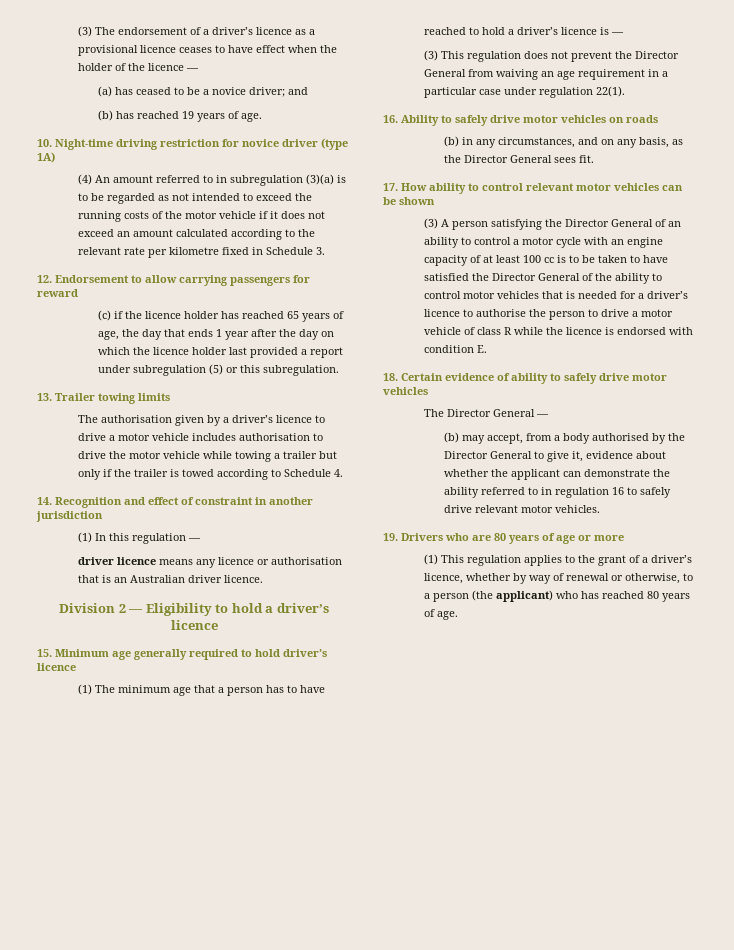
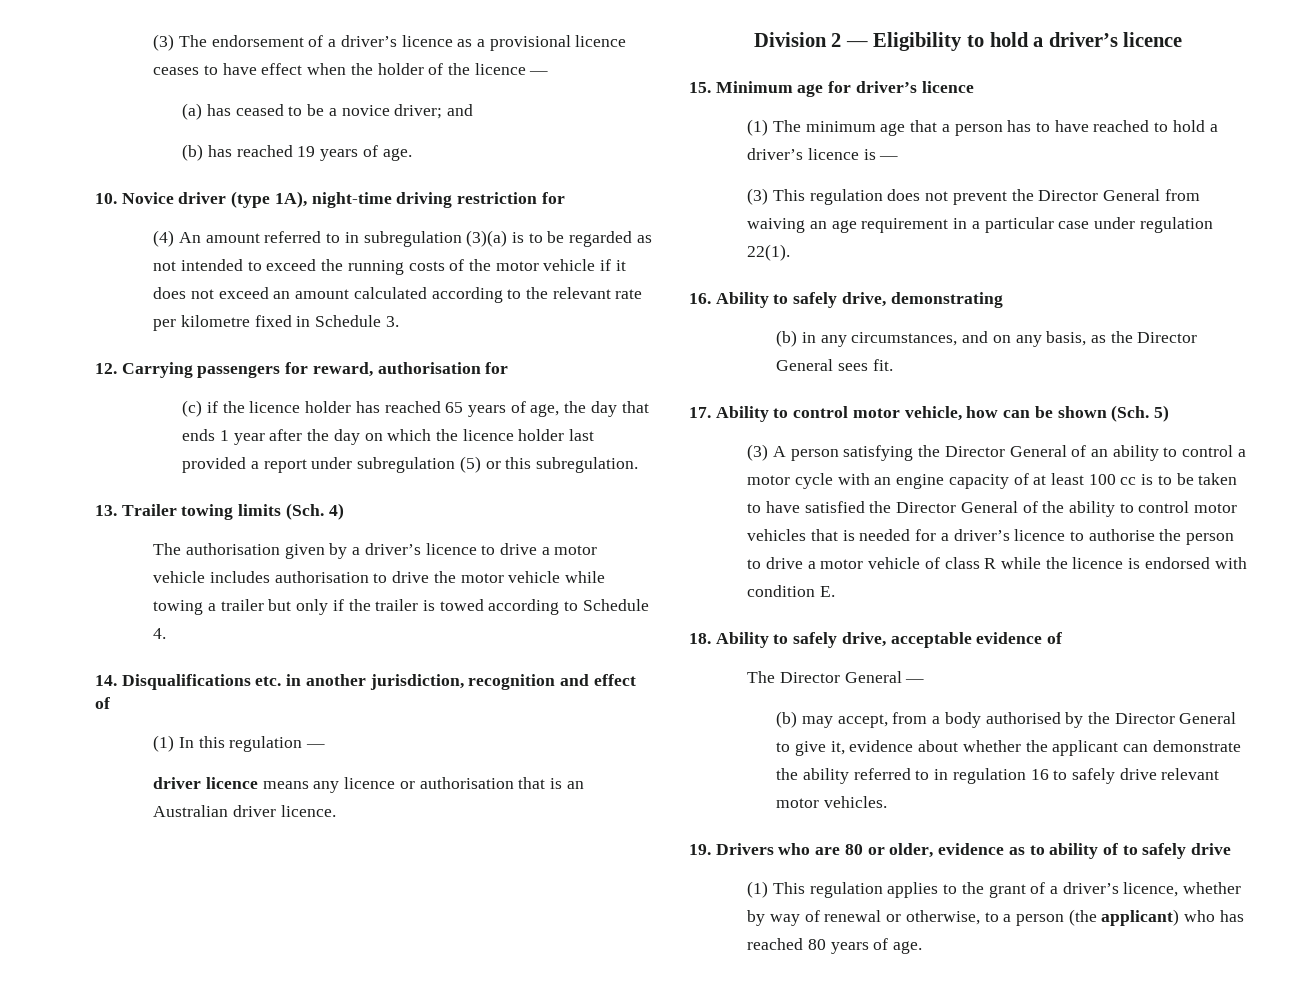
[55,139,113,150] Night-time -> [121,191,392,208] Novice driver (type 1A), night-time
[242,138,348,150] [37,152,55,163] novice driver (type 1A) -> (565, 198) none
[55,275,310,286] [37,289,78,297] Endorsement to allow carrying passengers for reward -> [121,362,509,378] Carrying passengers for reward, authorisation for
(170, 397) none -> [285,503,344,520] (Sch. 4)
[55,497,122,508] Recognition -> [121,674,556,690] Disqualifications etc. in another jurisdiction, recognition
[195,497,313,505] [36,511,103,522] constraint in another jurisdiction -> (110, 703) none
[134,649,280,660] generally required to hold -> [828,81,852,93] for
[490,115,658,123] drive motor vehicles on roads -> [841,292,1003,308] drive, demonstrating
[401,183,659,194] How ability to control relevant motor vehicles -> [715,406,999,422] Ability to control motor vehicle, how
(435, 201) none -> [1111,405,1169,422] (Sch. 5)
[401,373,667,384] [383,387,428,395] Certain evidence of ability to safely drive motor vehicles -> [715,632,1063,648] Ability to safely drive, acceptable evidence of
[509,533,624,544] years of age or more -> [867,843,1232,859] or older, evidence as to ability of to safely drive

